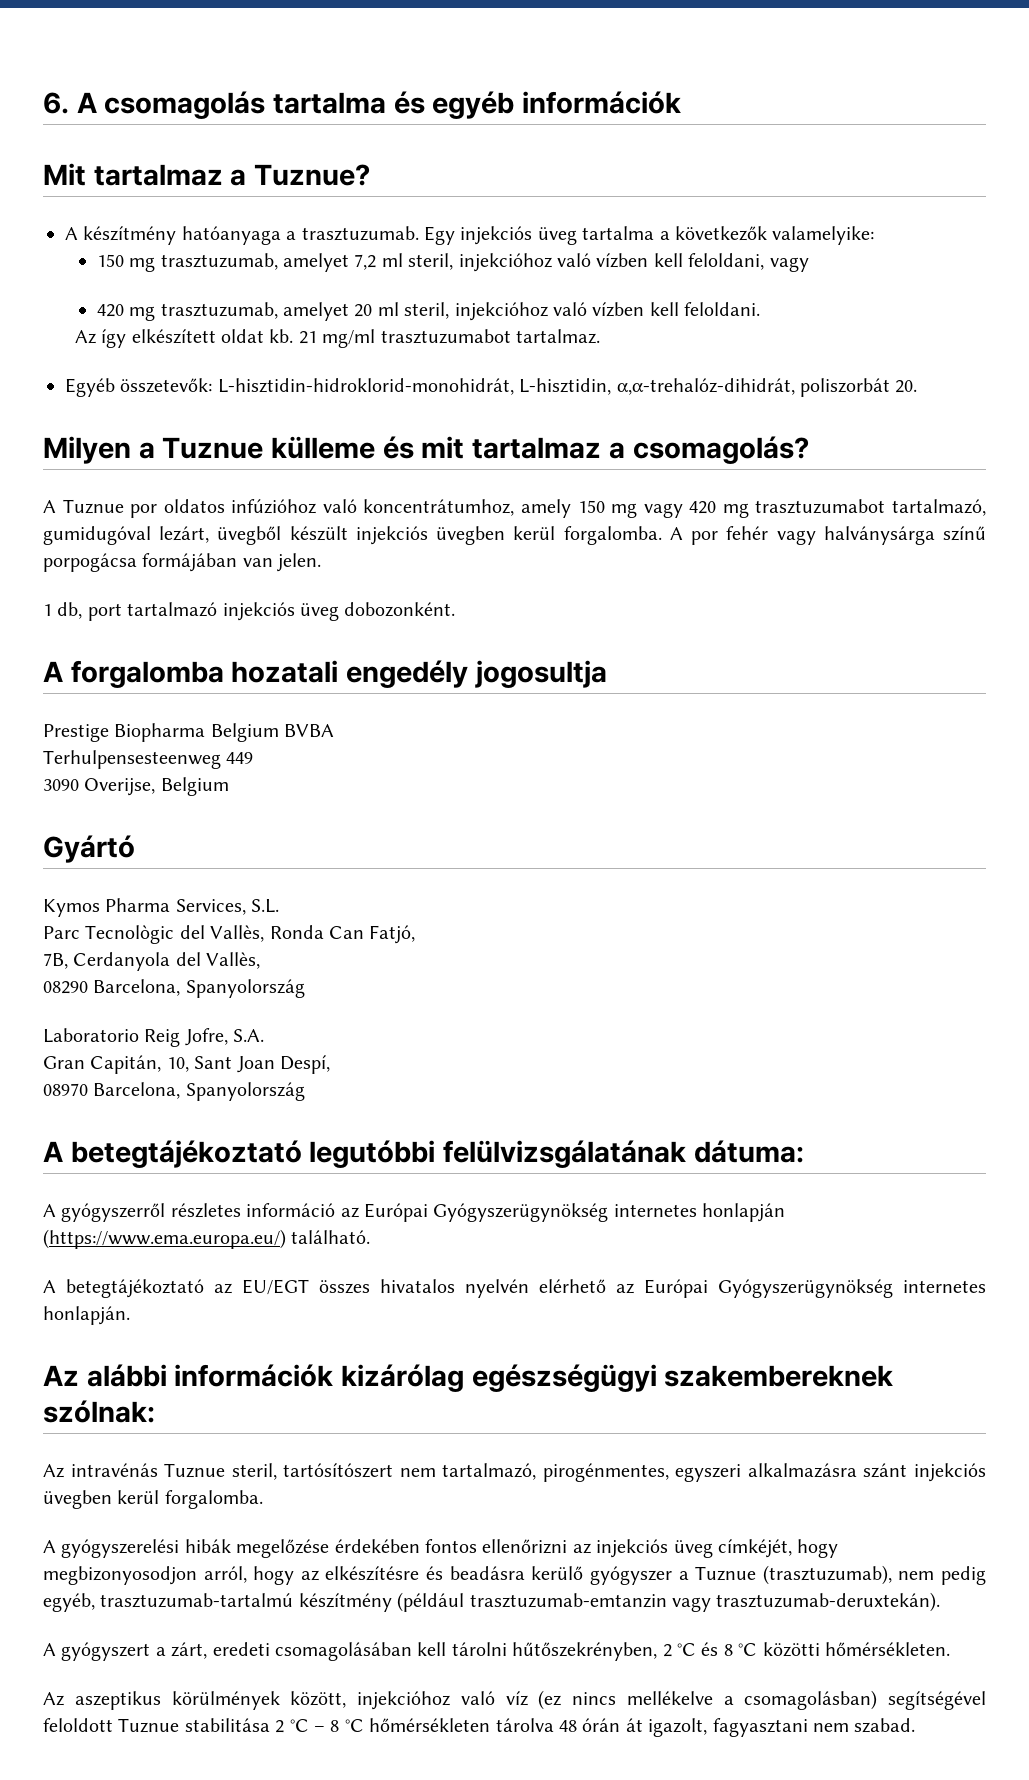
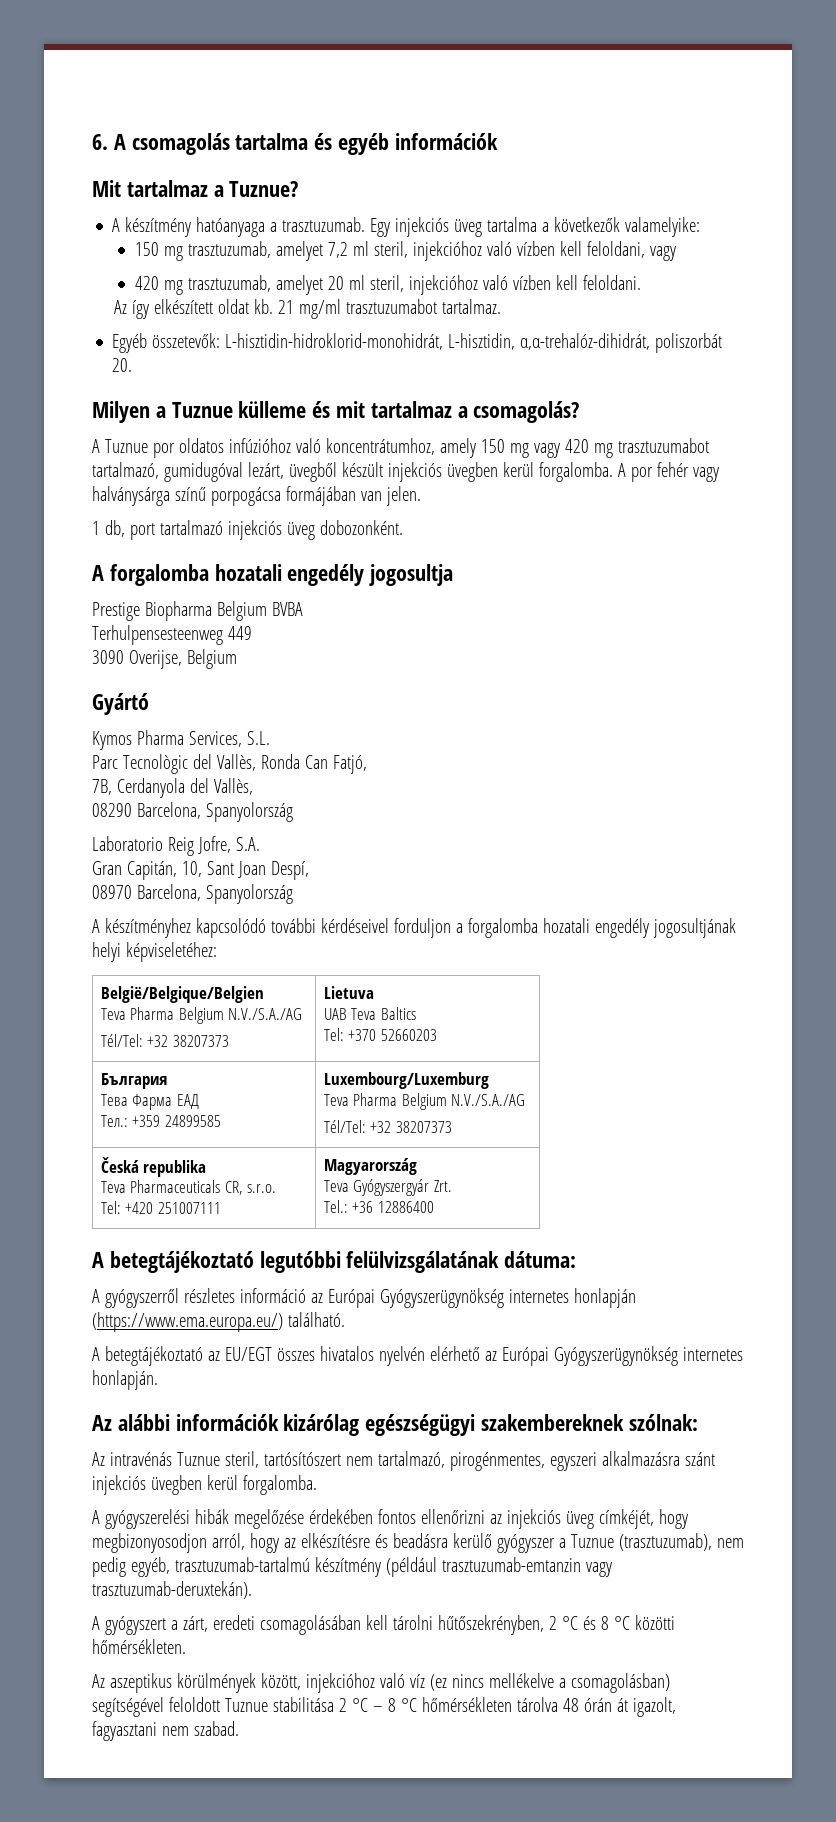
(305, 1091) none -> [92,918,736,938] [92,942,217,962] [100,986,264,1003] [100,1007,303,1024] [100,1034,229,1047] [323,986,374,999] [323,1007,416,1020] [323,1028,437,1041] [100,1073,167,1089] [100,1094,199,1110] [100,1115,221,1127] [323,1072,489,1089] [323,1093,526,1110] [323,1120,452,1133] [100,1157,207,1177] [100,1180,277,1195] [100,1201,221,1214] [323,1158,417,1175] [323,1179,452,1196] [323,1200,434,1213] // A készítményhez kapcsolódó további kérdéseivel forduljon a forgalomba hozatali engedély jogosultjának helyi képviseletéhez: // België/Belgique/Belgien // Teva Pharma Belgium N.V./S.A./AG // Tél/Tel: +32 38207373 | Lietuva // UAB Teva Baltics // Tel: +370 52660203 // България // Тева Фарма ЕАД // Teл.: +359 24899585 | Luxembourg/Luxemburg // Teva Pharma Belgium N.V./S.A./AG // Tél/Tel: +32 38207373 // Česká republika // Teva Pharmaceuticals CR, s.r.o. // Tel: +420 251007111 | Magyarország // Teva Gyógyszergyár Zrt. // Tel.: +36 12886400

